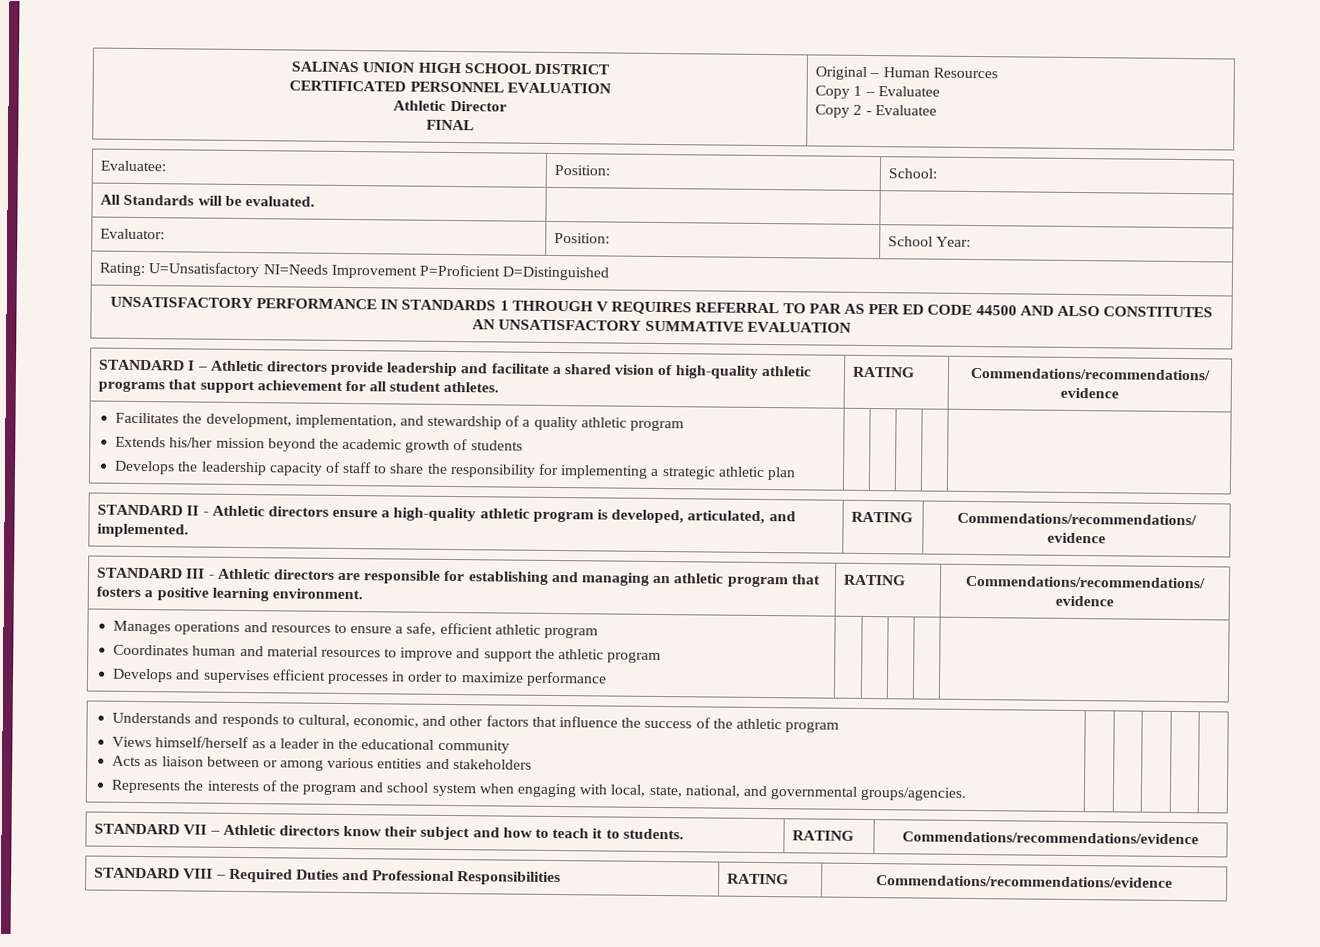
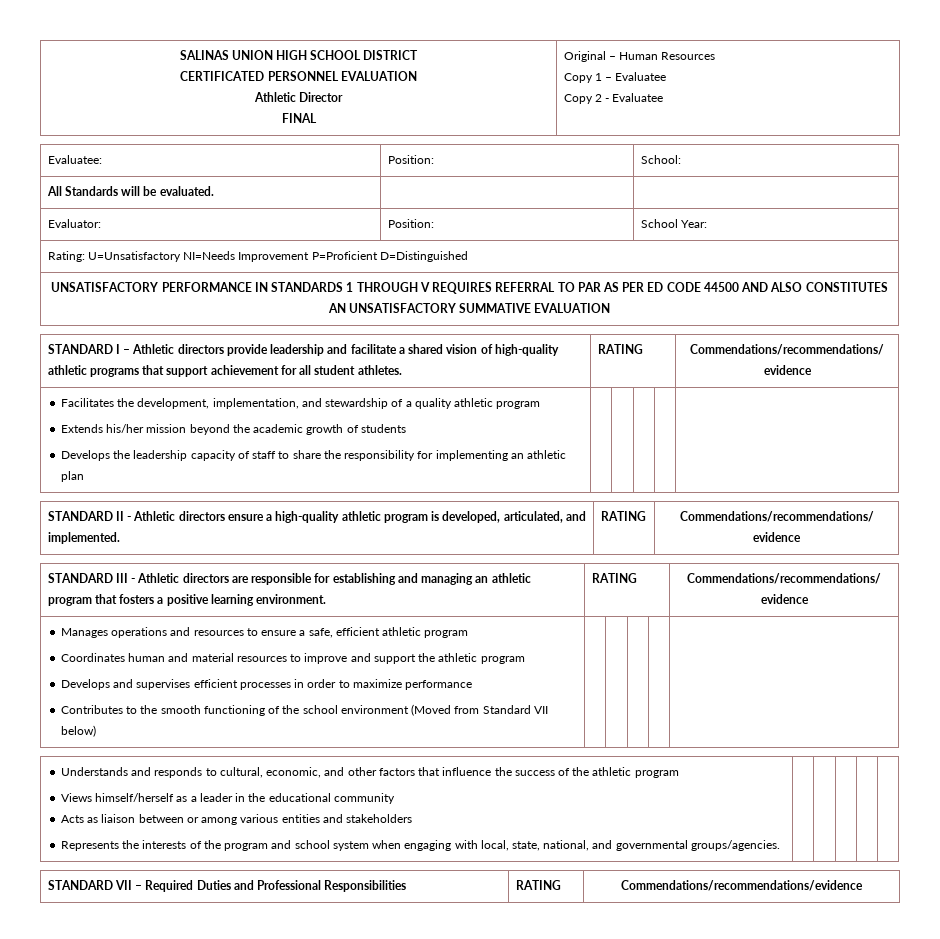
[650,466,716,480] a strategic -> [510,453,524,459] an
(607, 679) none -> [60,704,548,716] [60,725,96,737] // Contributes to the smooth functioning of the school environment (Moved from Standard VII below)
[222,824,684,841] [792,830,855,841] [902,831,1199,845] [94,867,226,879] Athletic directors know their subject and how to teach it to students. | RATING | Commendations/recommendations/evidence // STANDARD VIII – -> (143, 887) none

